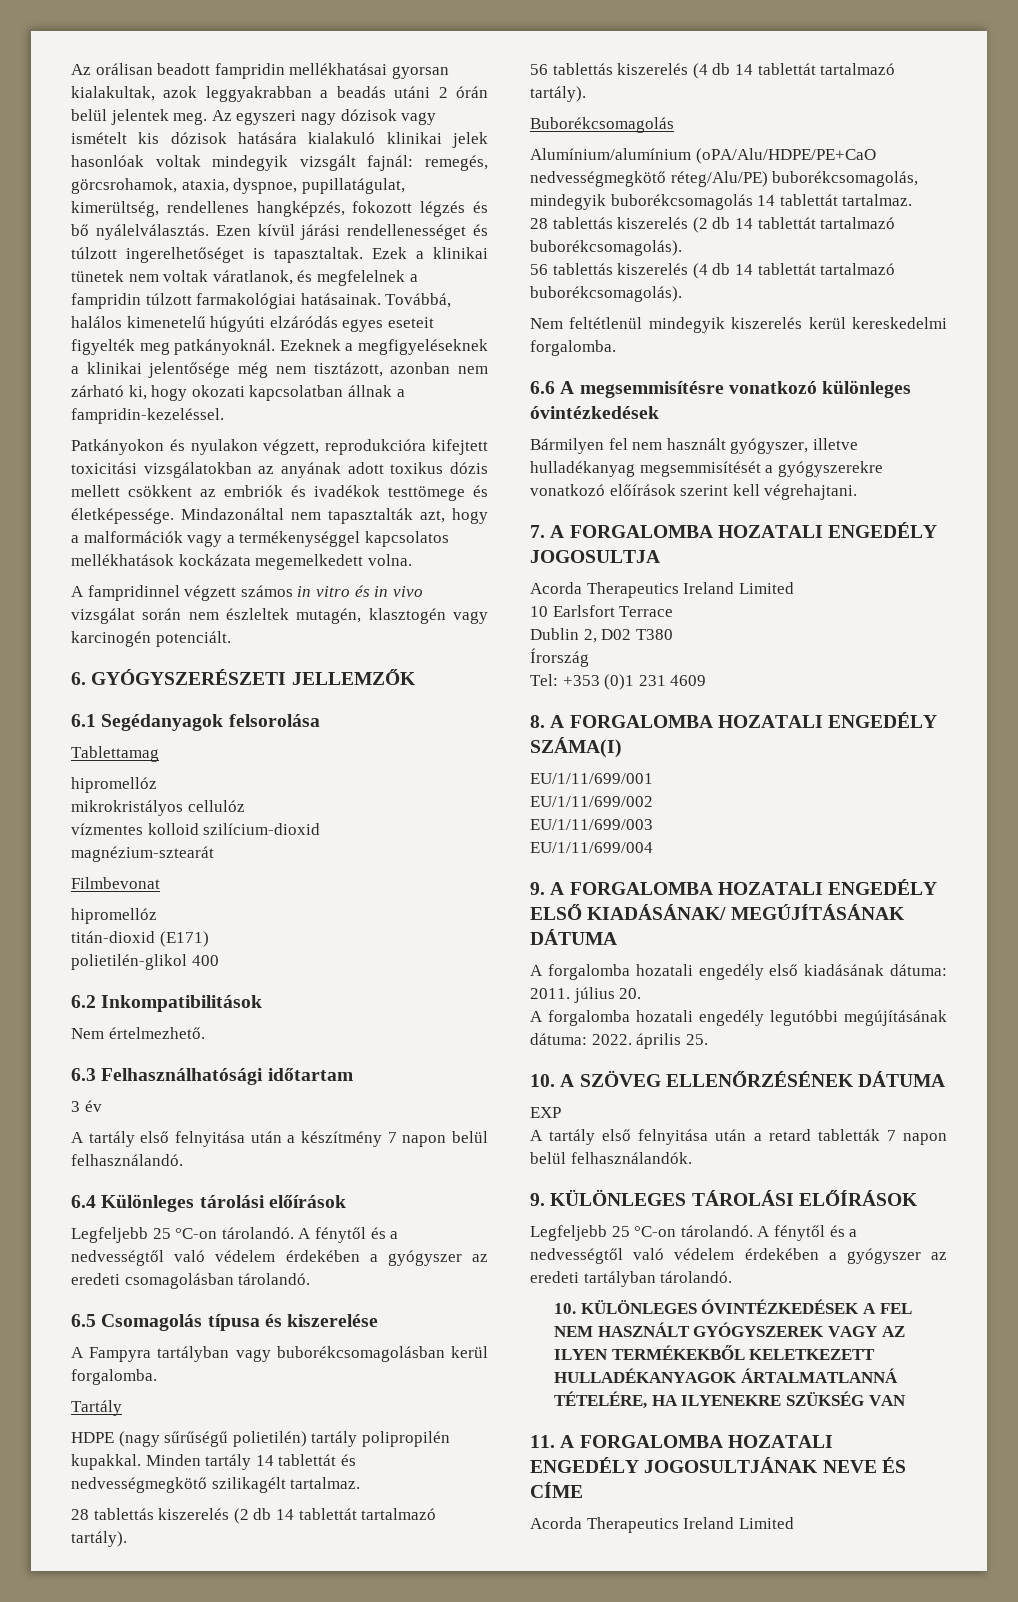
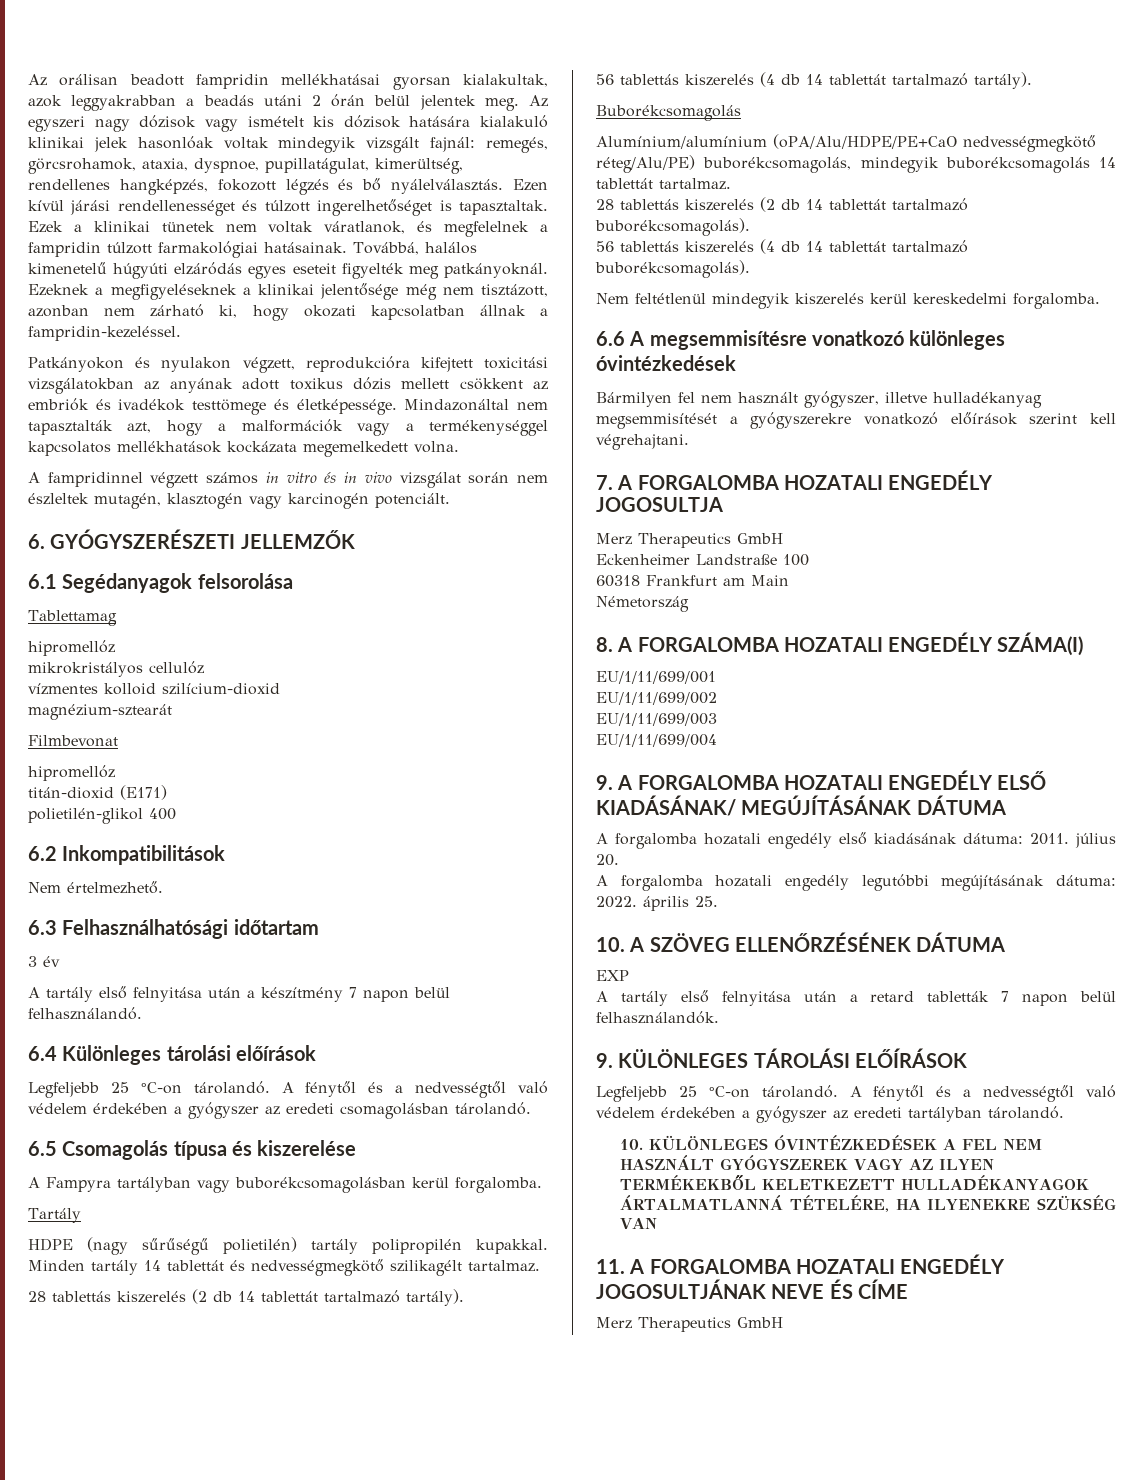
[530,582,794,598] [530,605,674,617] [530,628,673,643] [530,648,589,667] [530,674,707,690] Acorda Therapeutics Ireland Limited // 10 Earlsfort Terrace // Dublin 2, D02 T380 // Írország // Tel: +353 (0)1 231 4609 -> [596,533,783,548] [596,554,809,566] [596,575,789,587] [596,596,689,612] Merz Therapeutics GmbH // Eckenheimer Landstraße 100 // 60318 Frankfurt am Main // Németország
[530,1517,794,1533] Acorda Therapeutics Ireland Limited -> [596,1317,783,1332] Merz Therapeutics GmbH

